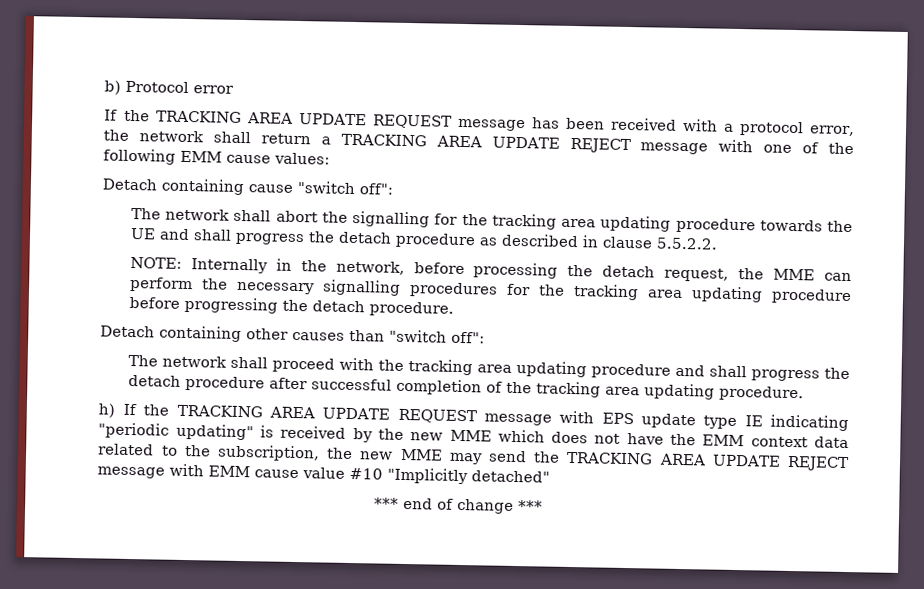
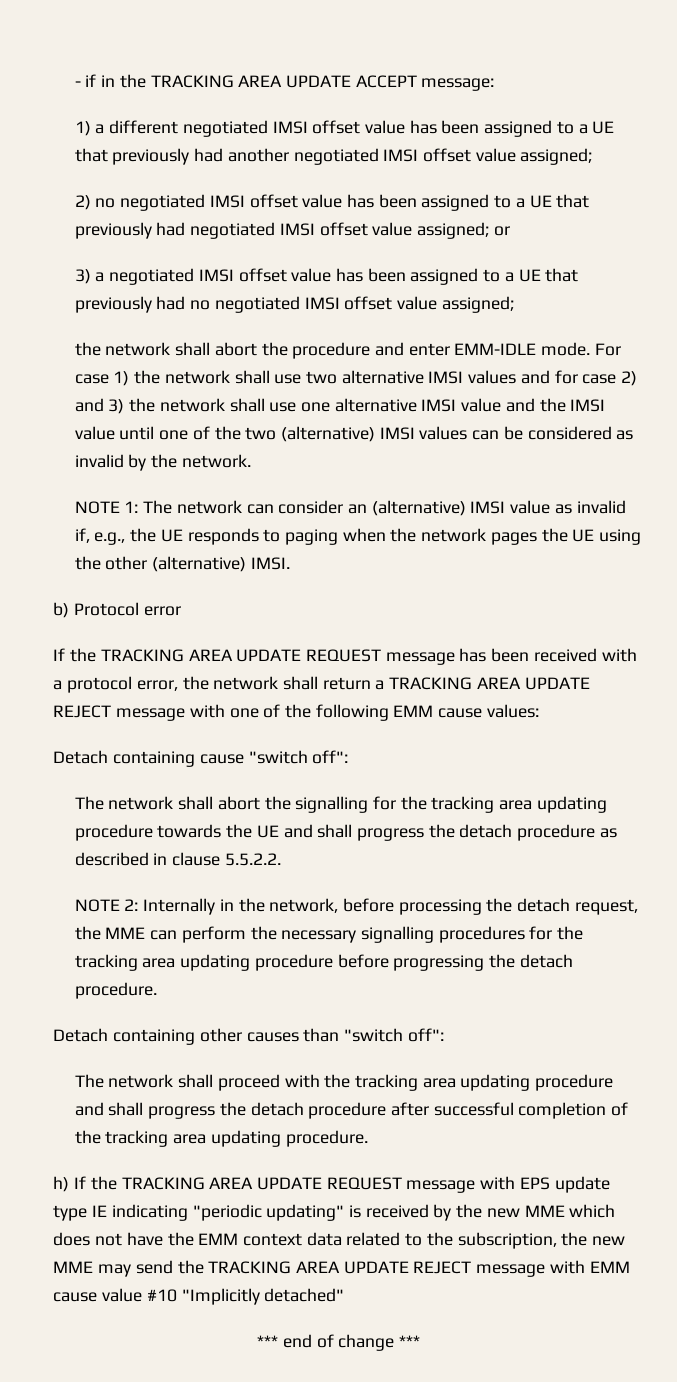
(104, 87) none -> [74,74,495,91] [74,120,615,137] [74,148,593,165] [74,194,590,211] [74,222,510,239] [74,268,579,285] [74,296,514,313] [74,342,621,359] [74,370,638,386] [74,398,606,414] [74,426,634,442] [74,454,251,471] [74,500,626,516] [74,528,642,545] [74,556,290,572] - if in the TRACKING AREA UPDATE ACCEPT message: // 1) a different negotiated IMSI offset value has been assigned to a UE that previously had another negotiated IMSI offset value assigned; // 2) no negotiated IMSI offset value has been assigned to a UE that previously had negotiated IMSI offset value assigned; or // 3) a negotiated IMSI offset value has been assigned to a UE that previously had no negotiated IMSI offset value assigned; // the network shall abort the procedure and enter EMM-IDLE mode. For case 1) the network shall use two alternative IMSI values and for case 2) and 3) the network shall use one alternative IMSI value and the IMSI value until one of the two (alternative) IMSI values can be considered as invalid by the network. // NOTE 1: The network can consider an (alternative) IMSI value as invalid if, e.g., the UE responds to paging when the network pages the UE using the other (alternative) IMSI. //
[129,256,182,269] NOTE: -> [74,899,139,912] NOTE 2:

